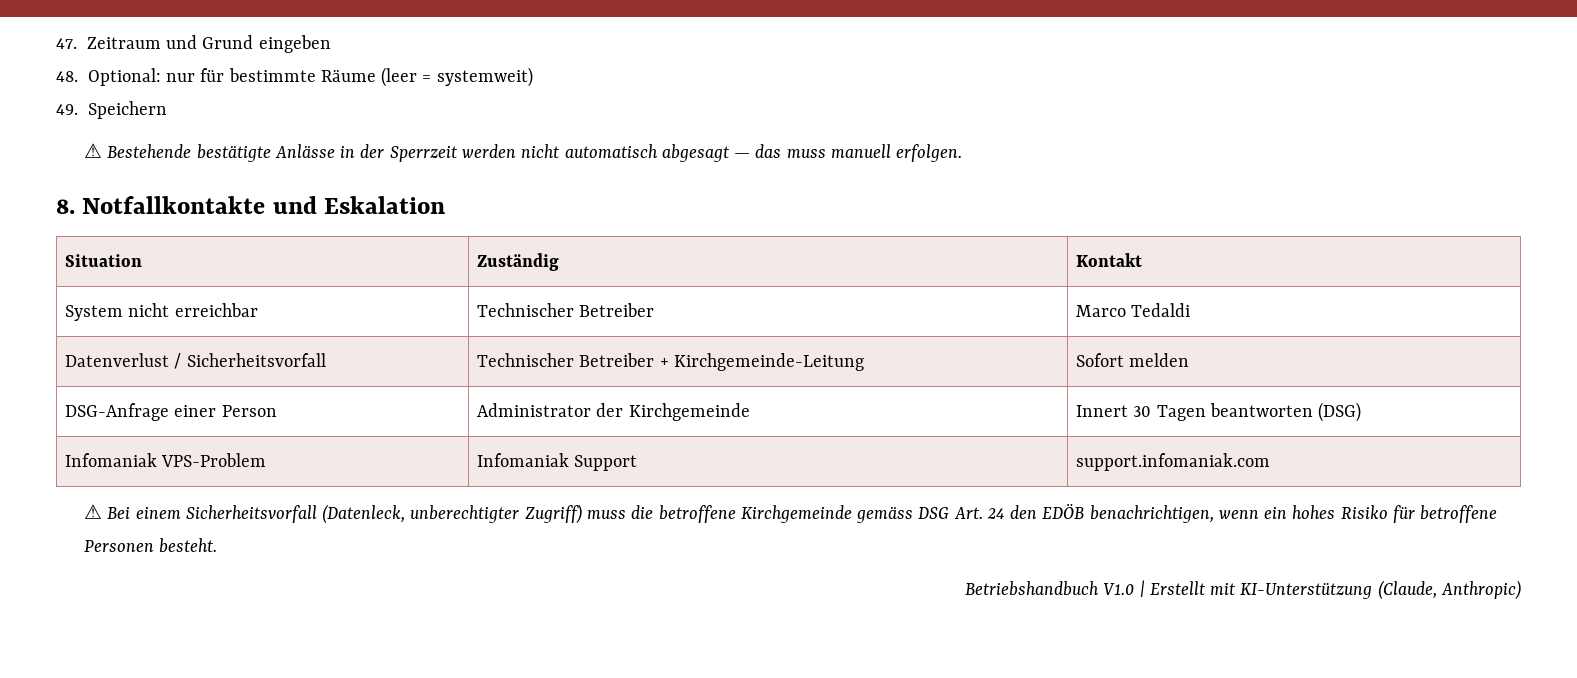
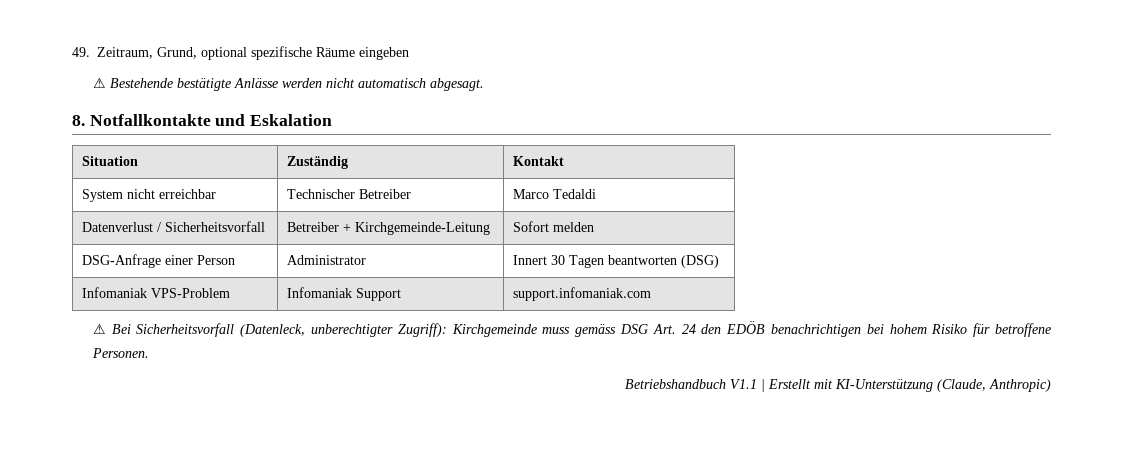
[56,35,331,53] [56,67,533,87] [56,101,167,119] [84,143,963,162] 47. Zeitraum und Grund eingeben // 48. Optional: nur für bestimmte Räume (leer = systemweit) // 49. Speichern // ⚠ Bestehende bestätigte Anlässe in der Sperrzeit werden nicht automatisch abgesagt — das muss manuell erfolgen. -> [72,46,409,60] [92,77,484,91] 49. Zeitraum, Grund, optional spezifische Räume eingeben // ⚠ Bestehende bestätigte Anlässe werden nicht automatisch abgesagt.
[477,353,575,367] Technischer -> (266, 226) none
[596,403,750,421] der Kirchgemeinde -> (367, 260) none
[135,507,181,519] einem -> (131, 329) none
[524,504,852,524] Zugriff) muss die betroffene Kirchgemeinde -> [397,323,571,337] Zugriff): Kirchgemeinde muss
[1089,505,1336,523] benachrichtigen, wenn ein hohes -> [770,324,927,337] benachrichtigen bei hohem
[84,538,218,553] Personen besteht. -> [91,348,149,358] Personen.
[1103,583,1135,595] V1.0 -> [730,379,757,389] V1.1

